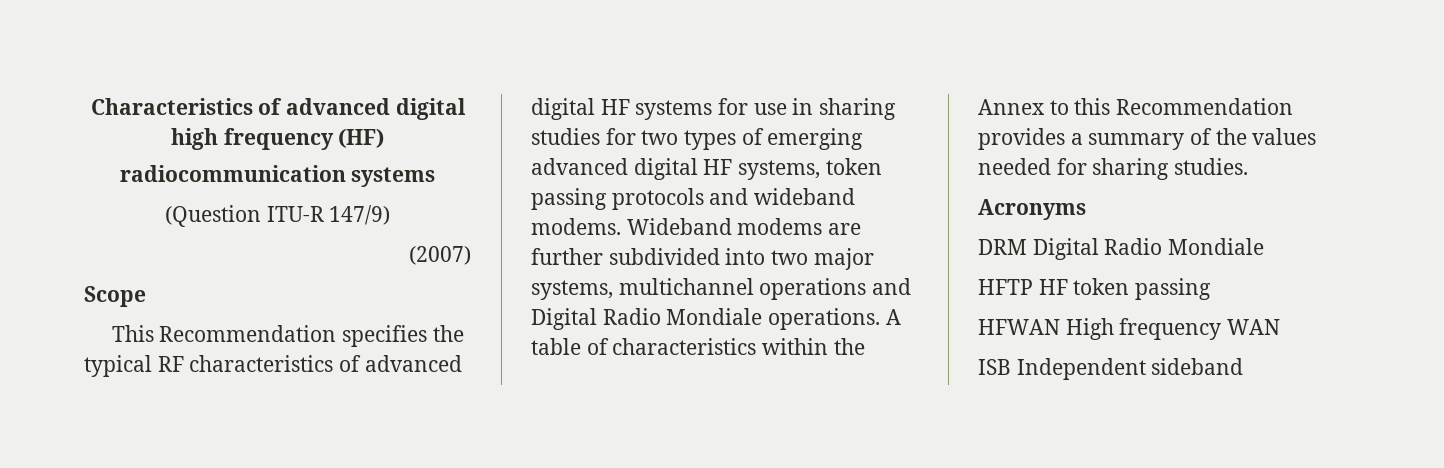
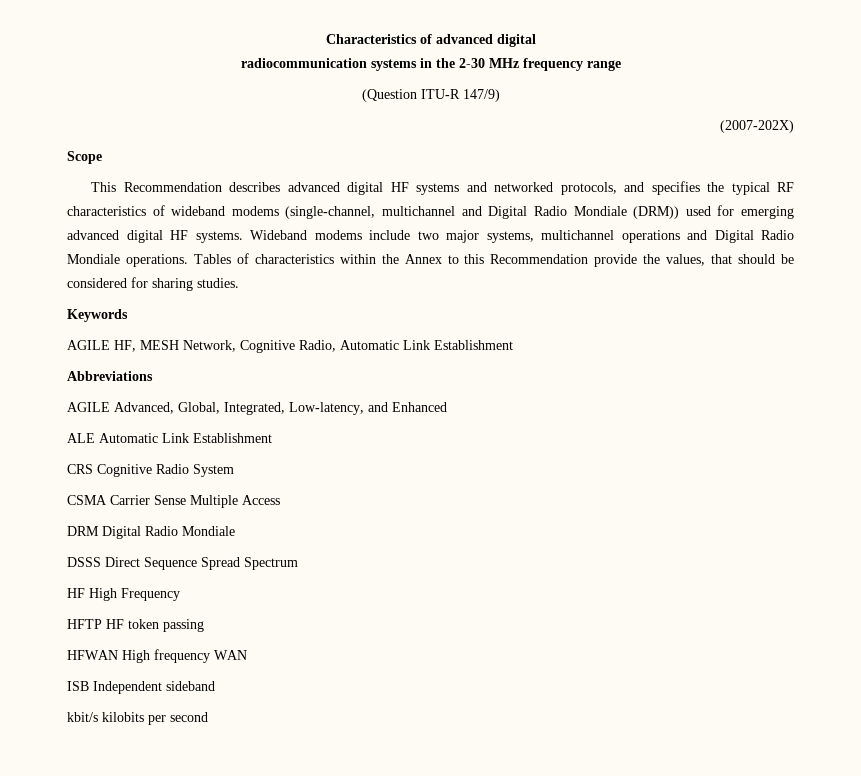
[170,128,385,150] high frequency (HF) -> (536, 40) none
(436, 177) none -> [419,58,621,71] in the 2-30 MHz frequency range
[409,246,471,265] (2007) -> [720,120,794,133] (2007-202X)
(337, 333) none -> [229,182,645,195] describes advanced digital HF systems and networked protocols, and
[364,355,462,372] [531,98,897,120] [531,128,864,150] [531,158,882,180] [531,188,856,210] [531,218,862,235] [531,248,766,265] advanced digital HF systems for use in sharing studies for two types of emerging advanced digital HF systems, token passing protocols and wideband modems. Wideband modems are further subdivided into -> [171,205,795,219] [67,230,410,243] wideband modems (single-channel, multichannel and Digital Radio Mondiale (DRM)) used for emerging advanced digital HF systems. Wideband modems include
[885,309,901,325] [531,338,581,355] A table -> [193,254,231,264] Tables
[978,128,1317,150] [978,158,1249,180] [978,199,1086,220] [978,238,1265,260] provides a summary of the values needed for sharing studies. // Acronyms // DRM Digital Radio Mondiale -> [594,254,794,267] [67,277,239,291] [67,309,128,322] [67,340,513,353] [67,371,153,381] [67,402,447,415] [67,433,272,443] [67,464,234,477] [67,495,280,508] [67,526,235,539] [67,557,298,570] [67,588,180,601] provide the values, that should be considered for sharing studies. // Keywords // AGILE HF, MESH Network, Cognitive Radio, Automatic Link Establishment // Abbreviations // AGILE Advanced, Global, Integrated, Low-latency, and Enhanced // ALE Automatic Link Establishment // CRS Cognitive Radio System // CSMA Carrier Sense Multiple Access // DRM Digital Radio Mondiale // DSSS Direct Sequence Spread Spectrum // HF High Frequency
(1244, 366) none -> [67,712,208,725] // kbit/s kilobits per second

